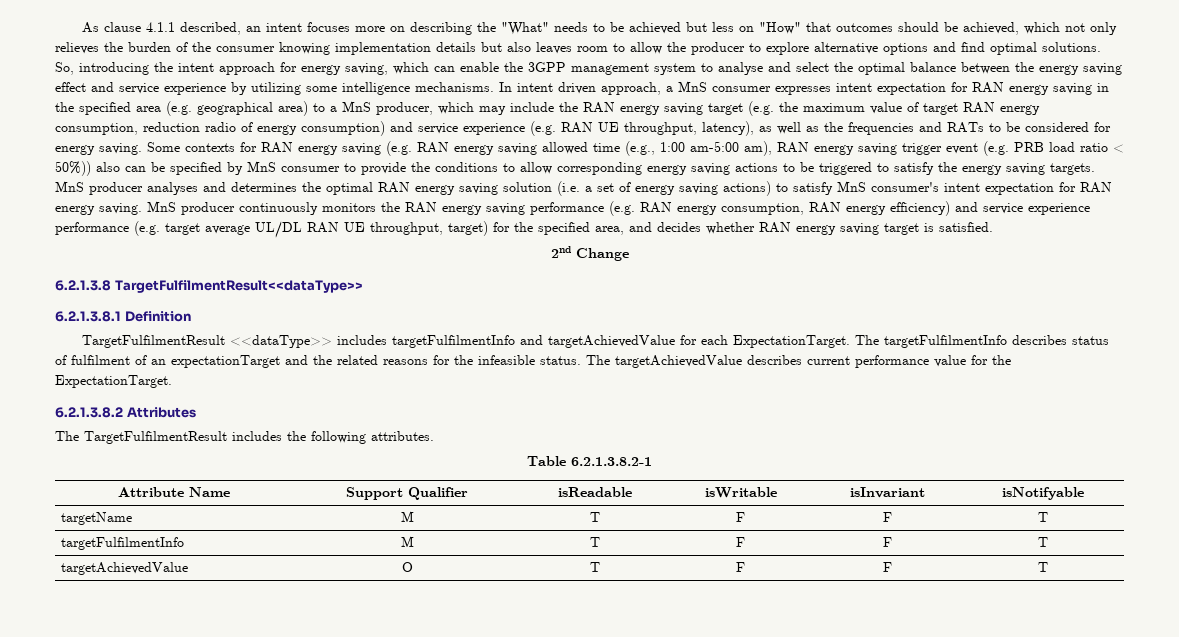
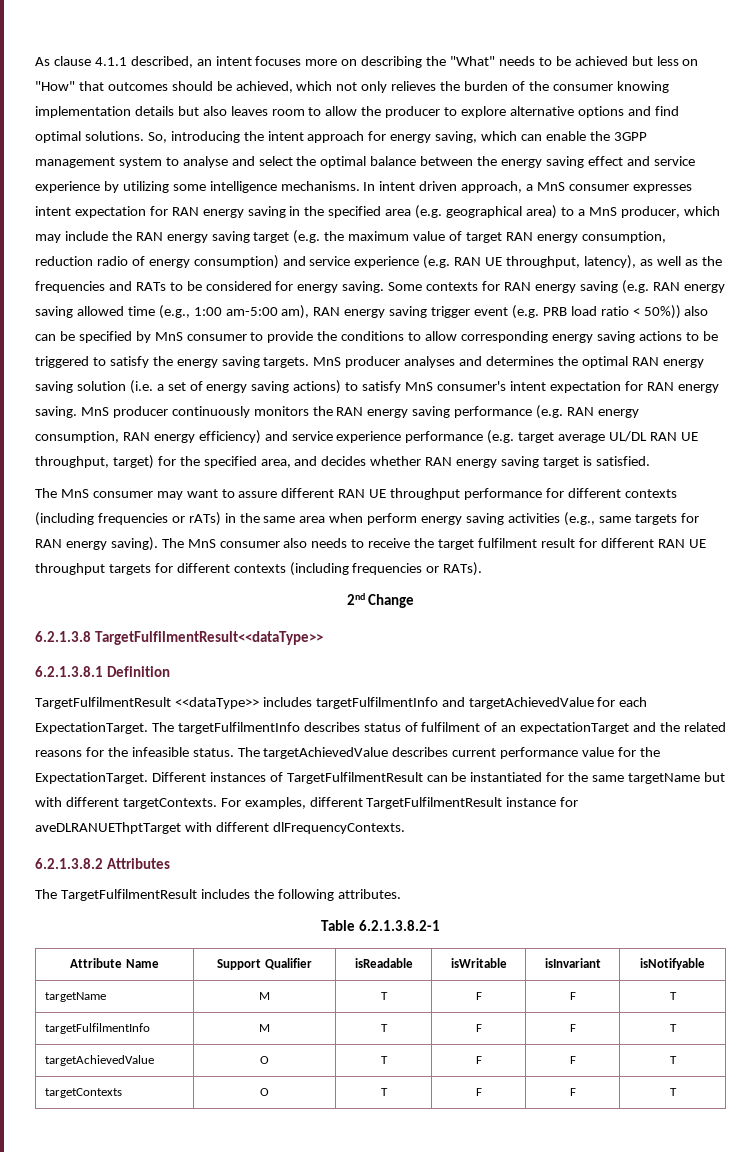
(993, 227) none -> [35,488,677,500] [35,512,699,526] [35,537,706,551] [35,562,483,576] // The MnS consumer may want to assure different RAN UE throughput performance for different contexts (including frequencies or rATs) in the same area when perform energy saving activities (e.g., same targets for RAN energy saving). The MnS consumer also needs to receive the target fulfilment result for different RAN UE throughput targets for different contexts (including frequencies or RATs).
(172, 381) none -> [151,772,725,784] [35,797,579,809] [35,822,405,834] Different instances of TargetFulfilmentResult can be instantiated for the same targetName but with different targetContexts. For examples, different TargetFulfilmentResult instance for aveDLRANUEThptTarget with different dlFrequencyContexts.
(1048, 567) none -> [45,1088,123,1098] [260,1088,269,1096] [380,1088,388,1096] [475,1088,482,1096] [569,1088,576,1096] [669,1088,677,1096] // targetContexts | O | T | F | F | T

